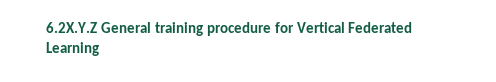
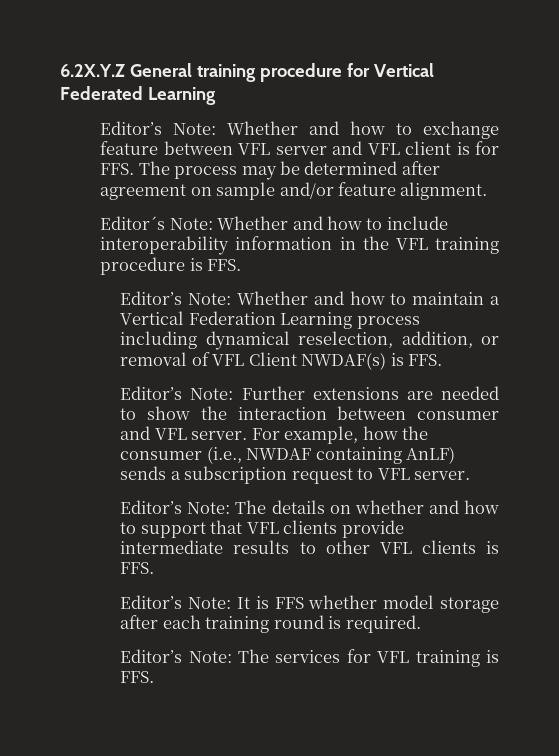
(99, 49) none -> [100,121,500,139] [100,141,499,155] [100,161,440,180] [100,182,488,200] [100,216,448,230] [100,236,500,255] [100,257,242,275] [120,291,500,305] [120,311,420,329] [120,331,499,350] [120,352,442,370] [120,386,499,400] [120,406,499,420] [120,426,428,444] [120,446,456,464] [120,466,470,484] [120,500,499,514] [120,520,404,538] [120,540,499,554] [120,562,155,574] [120,595,499,613] [120,615,421,633] [120,649,500,667] [120,671,155,683] // Editor’s Note: Whether and how to exchange feature between VFL server and VFL client is for FFS. The process may be determined after agreement on sample and/or feature alignment. // Editor´s Note: Whether and how to include interoperability information in the VFL training procedure is FFS. // Editor’s Note: Whether and how to maintain a Vertical Federation Learning process including dynamical reselection, addition, or removal of VFL Client NWDAF(s) is FFS. // Editor’s Note: Further extensions are needed to show the interaction between consumer and VFL server. For example, how the consumer (i.e., NWDAF containing AnLF) sends a subscription request to VFL server. // Editor’s Note: The details on whether and how to support that VFL clients provide intermediate results to other VFL clients is FFS. // Editor’s Note: It is FFS whether model storage after each training round is required. // Editor’s Note: The services for VFL training is FFS.

